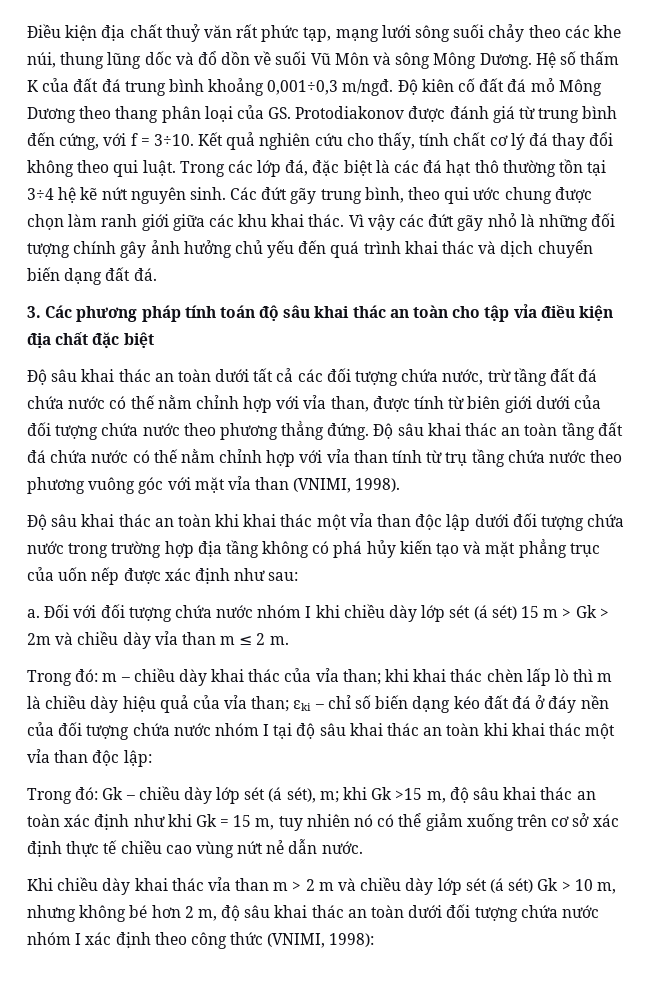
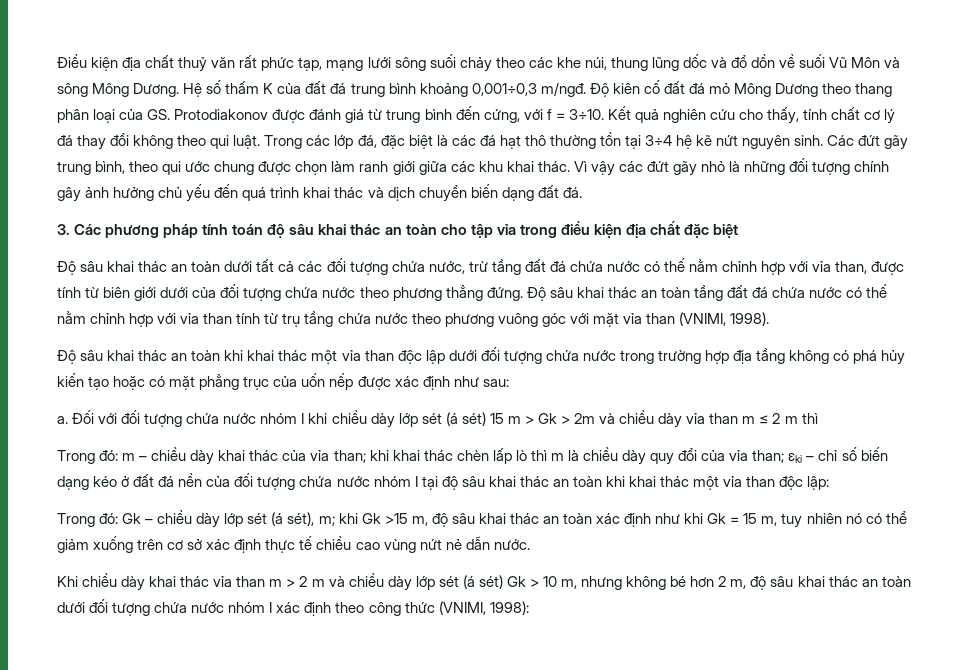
(537, 311) none -> [519,224,557,238] trong
[463,541,482,554] và -> [113,376,166,390] hoặc có
[269,636,289,645] m. -> [784,413,818,424] m thì
[122,695,189,713] hiệu quả -> [650,448,698,465] quy đổi
[483,695,577,713] đất đá ở đáy -> [121,474,175,487] ở đất đá

